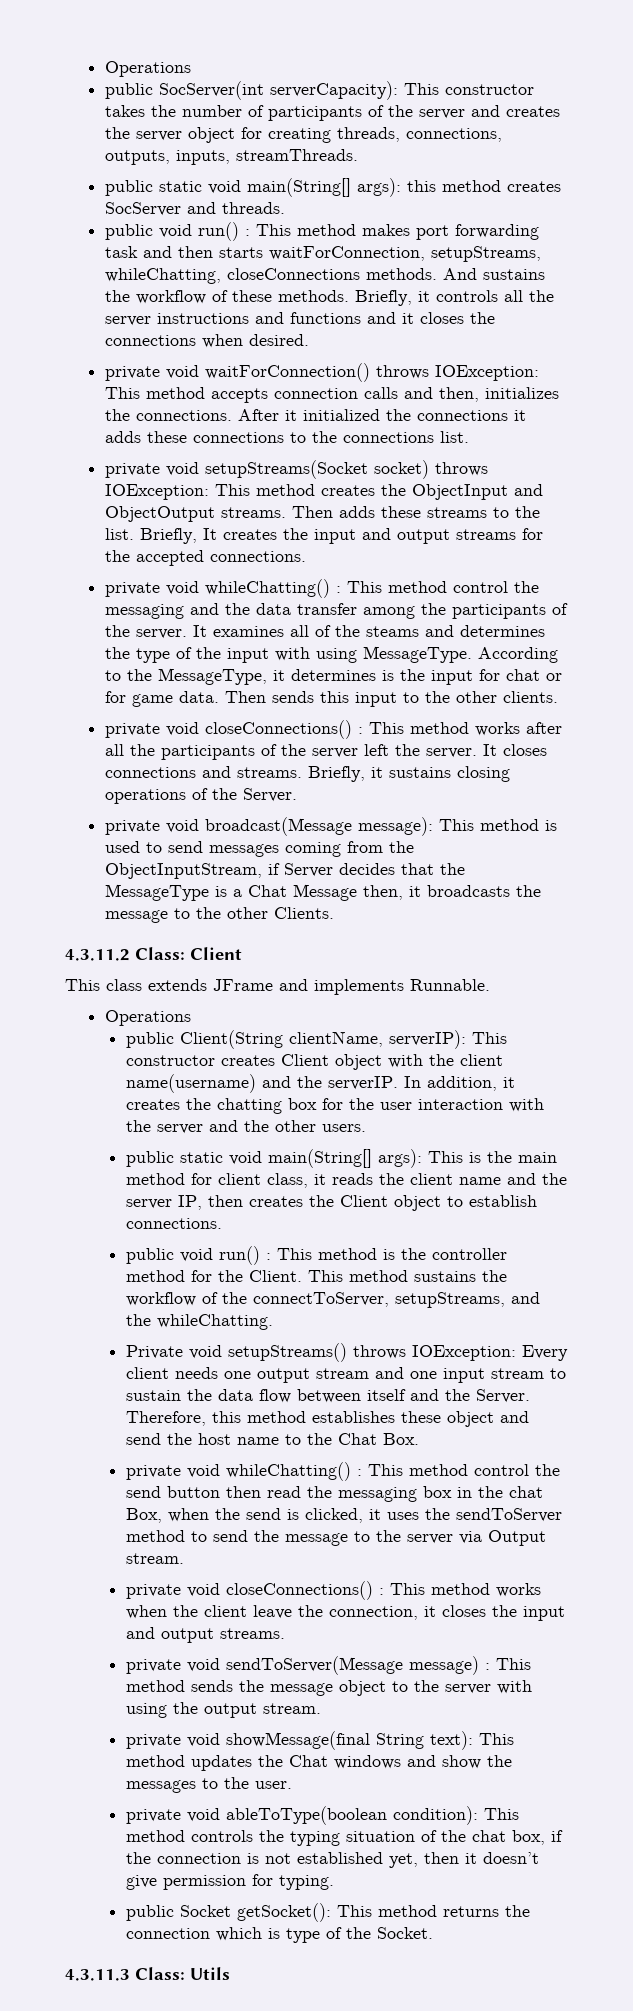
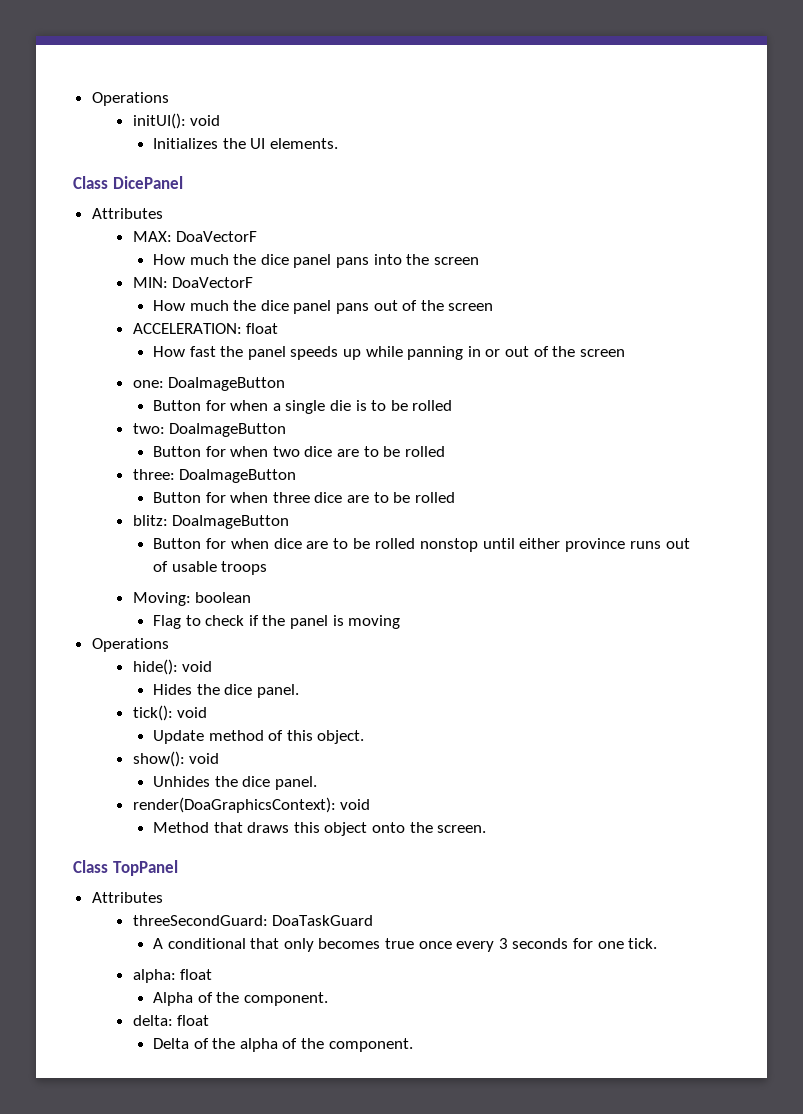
[105,61,192,77] [105,81,535,100] [105,105,561,121] [105,127,503,143] [105,149,359,165] [105,178,562,197] [105,202,286,216] [105,222,540,241] [105,246,542,262] [105,268,546,284] [105,290,555,306] [105,312,496,326] [105,334,310,348] [105,363,540,382] [105,387,560,403] [105,409,527,421] [105,431,470,443] [105,460,489,479] [105,484,544,500] [105,506,541,522] [105,528,544,544] [105,550,307,566] [105,579,540,598] [105,603,569,619] [105,625,546,639] [105,646,559,663] [105,668,563,685] [105,691,559,707] [105,720,563,739] [105,744,548,760] [105,766,511,782] [105,788,298,804] [105,817,558,836] [105,841,415,857] [105,863,466,879] [105,884,542,901] [105,907,335,923] [65,947,242,961] [65,979,490,995] [105,1010,192,1026] [126,1030,508,1049] [126,1054,504,1070] [126,1074,516,1093] [126,1098,545,1114] [126,1120,367,1134] [126,1149,558,1168] [126,1173,568,1188] [126,1195,538,1211] [126,1218,223,1229] [126,1246,508,1265] [126,1270,508,1282] [126,1292,541,1308] [126,1314,274,1330] [126,1343,569,1362] [126,1367,567,1383] [126,1389,531,1403] [126,1411,530,1427] [126,1433,420,1445] [126,1462,561,1481] [126,1486,544,1502] [126,1508,563,1523] [126,1530,547,1546] [126,1553,185,1564] [126,1581,542,1600] [126,1605,566,1621] [126,1627,286,1643] [126,1656,532,1675] [126,1680,533,1696] [126,1702,322,1718] [126,1731,515,1750] [126,1755,513,1771] [126,1777,293,1793] [126,1806,520,1825] [126,1830,564,1846] [126,1852,540,1868] [126,1874,335,1890] [126,1903,531,1922] [126,1927,434,1943] [65,1967,230,1981] Operations // public SocServer(int serverCapacity): This constructor takes the number of participants of the server and creates the server object for creating threads, connections, outputs, inputs, streamThreads. // public static void main(String[] args): this method creates SocServer and threads. // public void run() : This method makes port forwarding task and then starts waitForConnection, setupStreams, whileChatting, closeConnections methods. And sustains the workflow of these methods. Briefly, it controls all the server instructions and functions and it closes the connections when desired. // private void waitForConnection() throws IOException: This method accepts connection calls and then, initializes the connections. After it initialized the connections it adds these connections to the connections list. // private void setupStreams(Socket socket) throws IOException: This method creates the ObjectInput and ObjectOutput streams. Then adds these streams to the list. Briefly, It creates the input and output streams for the accepted connections. // private void whileChatting() : This method control the messaging and the data transfer among the participants of the server. It examines all of the steams and determines the type of the input with using MessageType. According to the MessageType, it determines is the input for chat or for game data. Then sends this input to the other clients. // private void closeConnections() : This method works after all the participants of the server left the server. It closes connections and streams. Briefly, it sustains closing operations of the Server. // private void broadcast(Message message): This method is used to send messages coming from the ObjectInputStream, if Server decides that the MessageType is a Chat Message then, it broadcasts the message to the other Clients. // 4.3.11.2 Class: Client // This class extends JFrame and implements Runnable. // Operations // public Client(String clientName, serverIP): This constructor creates Client object with the client name(username) and the serverIP. In addition, it creates the chatting box for the user interaction with the server and the other users. // public static void main(String[] args): This is the main method for client class, it reads the client name and the server IP, then creates the Client object to establish connections. // public void run() : This method is the controller method for the Client. This method sustains the workflow of the connectToServer, setupStreams, and the whileChatting. // Private void setupStreams() throws IOException: Every client needs one output stream and one input stream to sustain the data flow between itself and the Server. Therefore, this method establishes these object and send the host name to the Chat Box. // private void whileChatting() : This method control the send button then read the messaging box in the chat Box, when the send is clicked, it uses the sendToServer method to send the message to the server via Output stream. // private void closeConnections() : This method works when the client leave the connection, it closes the input and output streams. // private void sendToServer(Message message) : This method sends the message object to the server with using the output stream. // private void showMessage(final String text): This method updates the Chat windows and show the messages to the user. // private void ableToType(boolean condition): This method controls the typing situation of the chat box, if the connection is not established yet, then it doesn’t give permission for typing. // public Socket getSocket(): This method returns the connection which is type of the Socket. // 4.3.11.3 Class: Utils -> [91,92,169,106] [132,113,221,129] [153,138,338,149] [73,176,183,189] [91,208,163,219] [132,231,258,242] [153,254,479,268] [132,277,254,288] [153,300,494,314] [132,323,279,334] [153,346,625,360] [132,377,286,391] [153,400,453,414] [132,423,287,437] [153,446,445,457] [132,469,297,483] [153,492,455,503] [132,515,290,529] [153,538,690,552] [153,561,268,575] [132,592,252,606] [153,615,401,629] [91,638,169,652] [132,659,213,675] [153,684,299,698] [132,705,208,721] [153,730,365,744] [132,751,220,767] [153,776,317,790] [132,797,371,813] [153,822,487,836] [73,860,178,876] [91,892,163,903] [132,915,374,926] [153,938,658,952] [132,969,213,983] [153,992,328,1006] [132,1015,210,1026] [153,1038,413,1052] Operations // initUI(): void // Initializes the UI elements. // Class DicePanel // Attributes // MAX: DoaVectorF // How much the dice panel pans into the screen // MIN: DoaVectorF // How much the dice panel pans out of the screen // ACCELERATION: float // How fast the panel speeds up while panning in or out of the screen // one: DoaImageButton // Button for when a single die is to be rolled // two: DoaImageButton // Button for when two dice are to be rolled // three: DoaImageButton // Button for when three dice are to be rolled // blitz: DoaImageButton // Button for when dice are to be rolled nonstop until either province runs out of usable troops // Moving: boolean // Flag to check if the panel is moving // Operations // hide(): void // Hides the dice panel. // tick(): void // Update method of this object. // show(): void // Unhides the dice panel. // render(DoaGraphicsContext): void // Method that draws this object onto the screen. // Class TopPanel // Attributes // threeSecondGuard: DoaTaskGuard // A conditional that only becomes true once every 3 seconds for one tick. // alpha: float // Alpha of the component. // delta: float // Delta of the alpha of the component.

